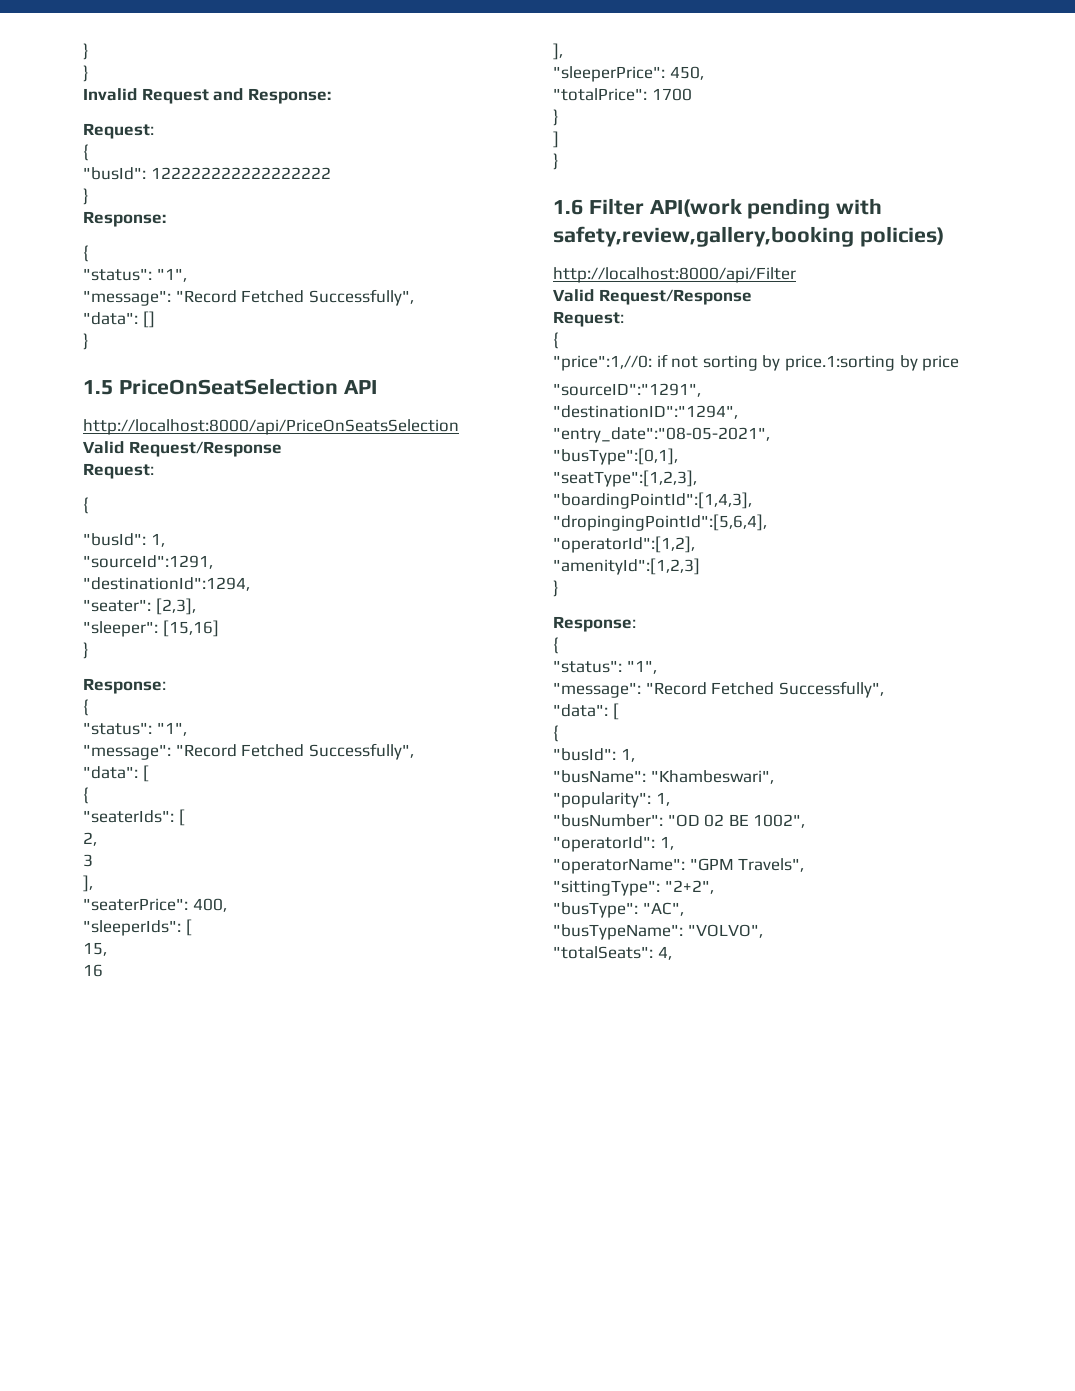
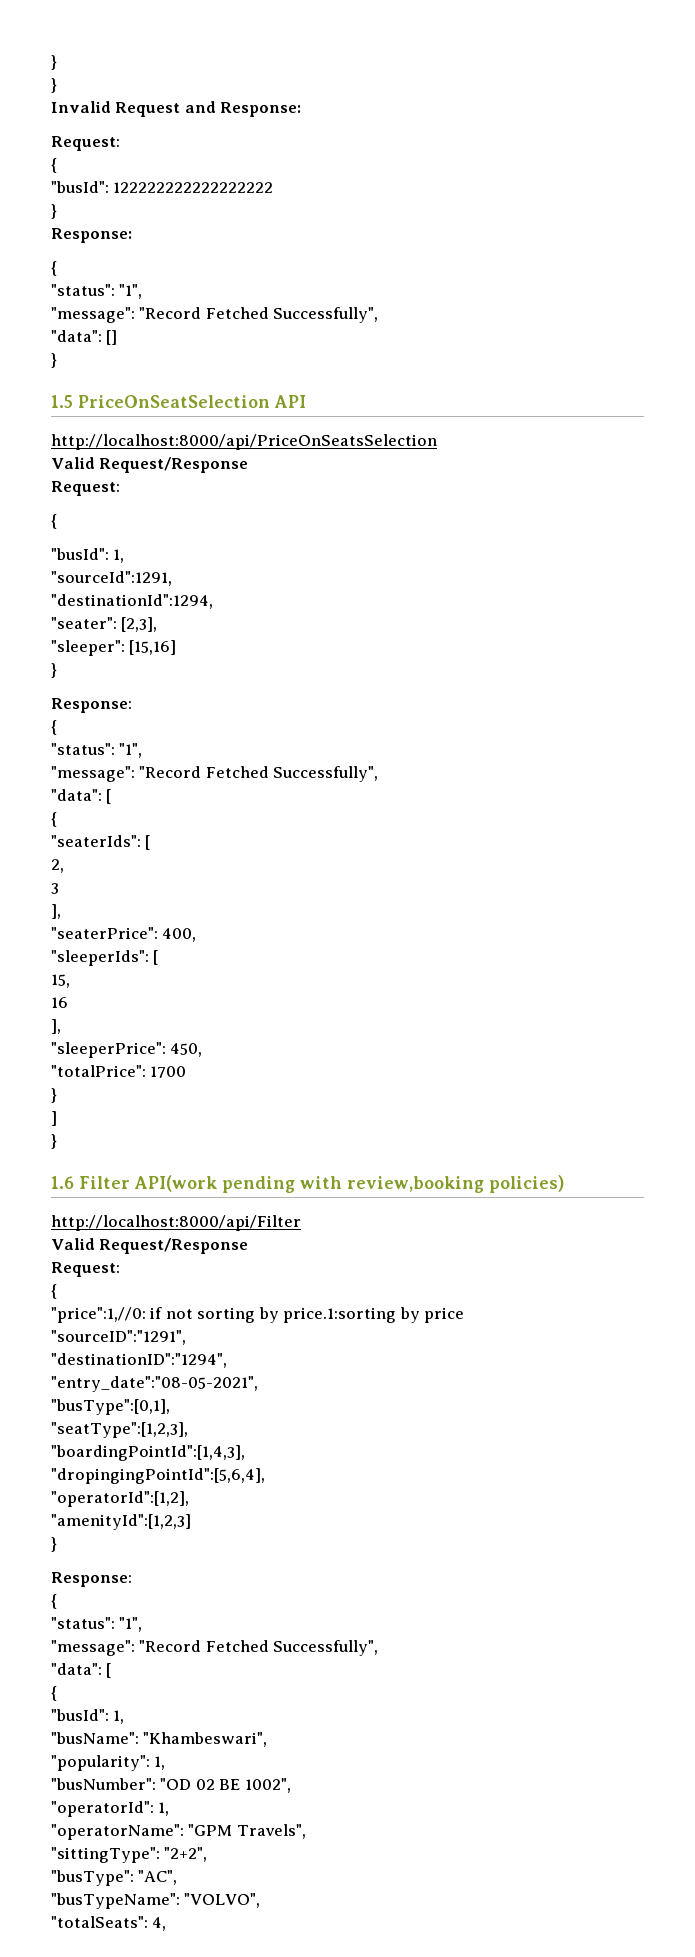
[553,226,854,247] safety,review,gallery,booking -> [347,1176,484,1193] review,booking

